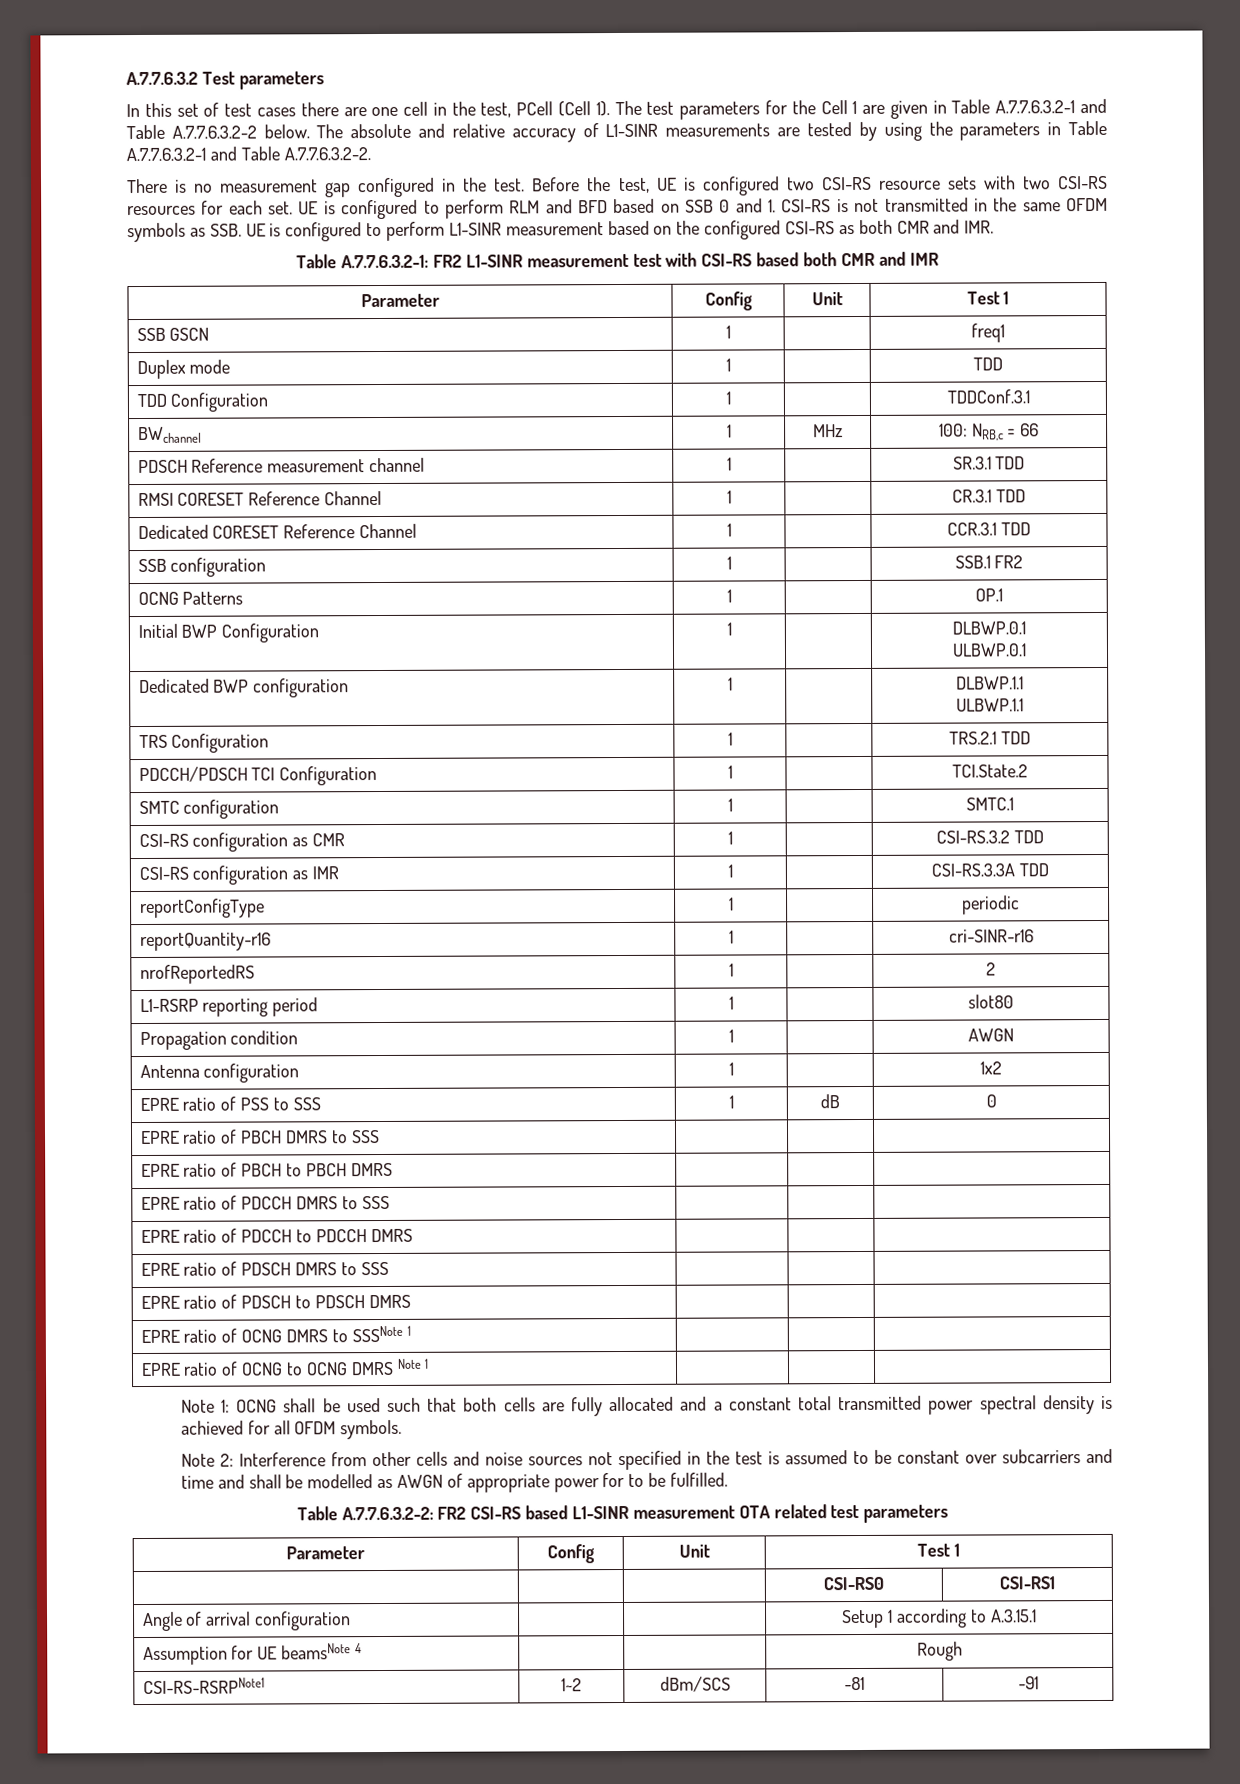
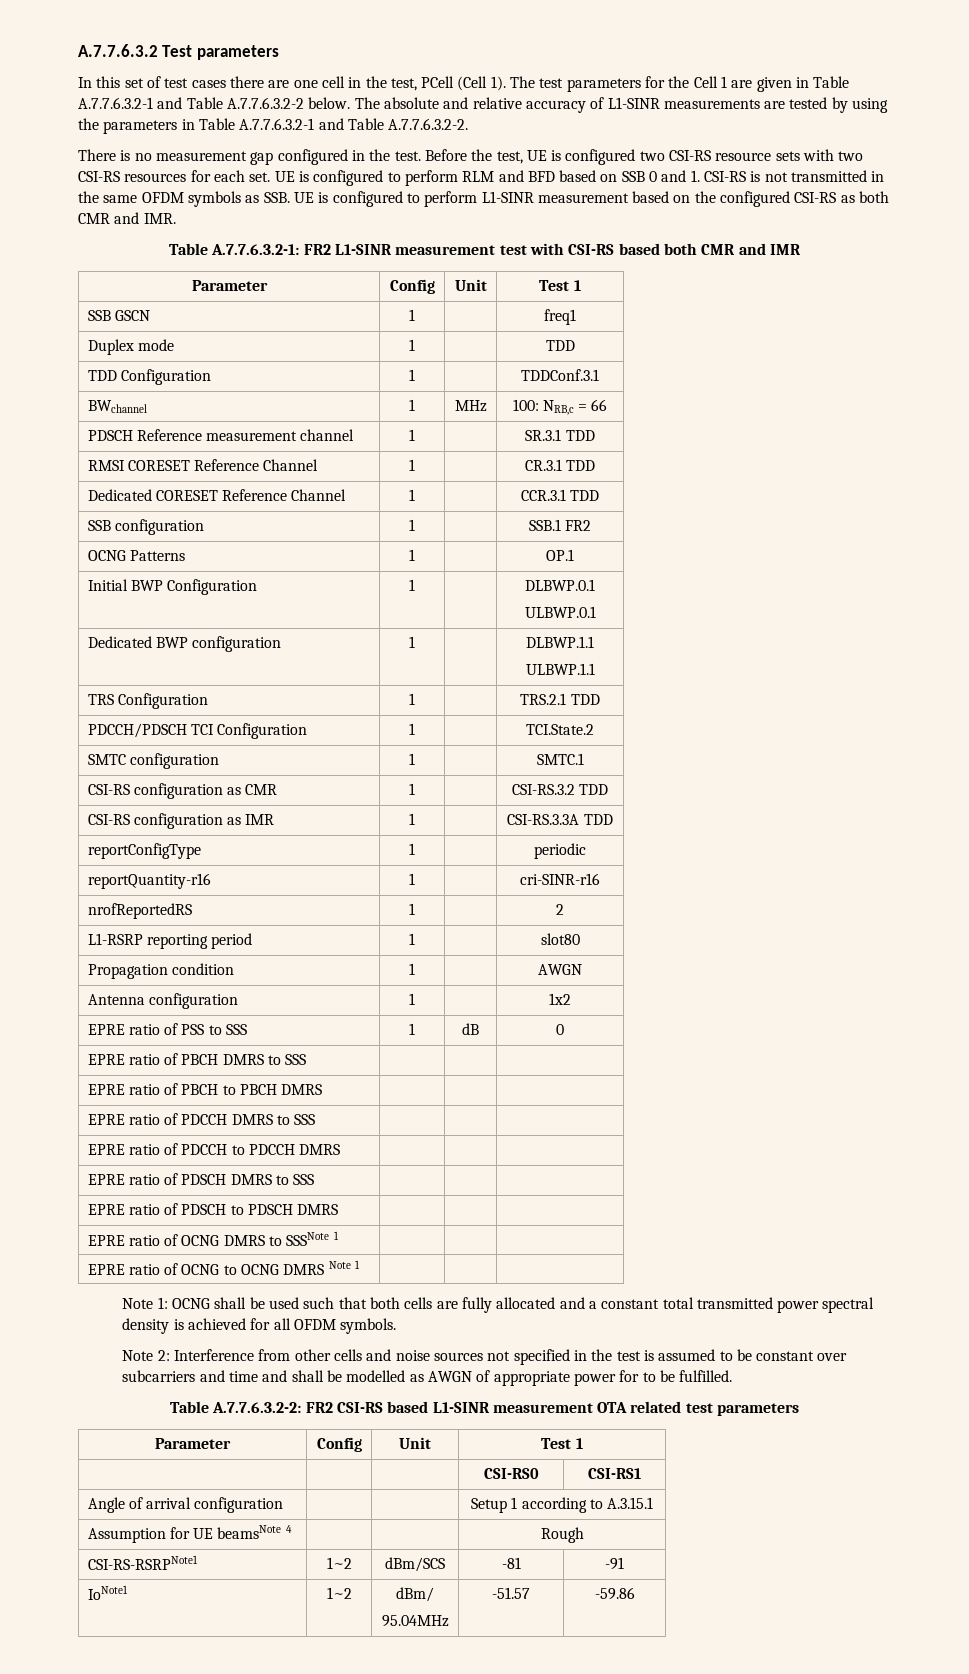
(1039, 1683) none -> [87,1585,128,1600] [326,1587,352,1599] [396,1587,434,1602] [381,1615,449,1627] [492,1587,530,1599] [594,1587,635,1600] // IoNote1 | 1~2 | dBm/ // 95.04MHz | -51.57 | -59.86

